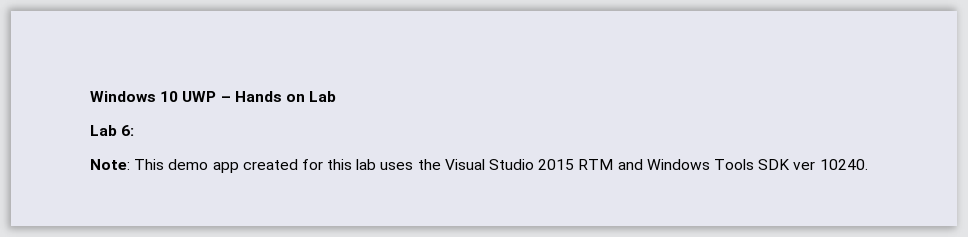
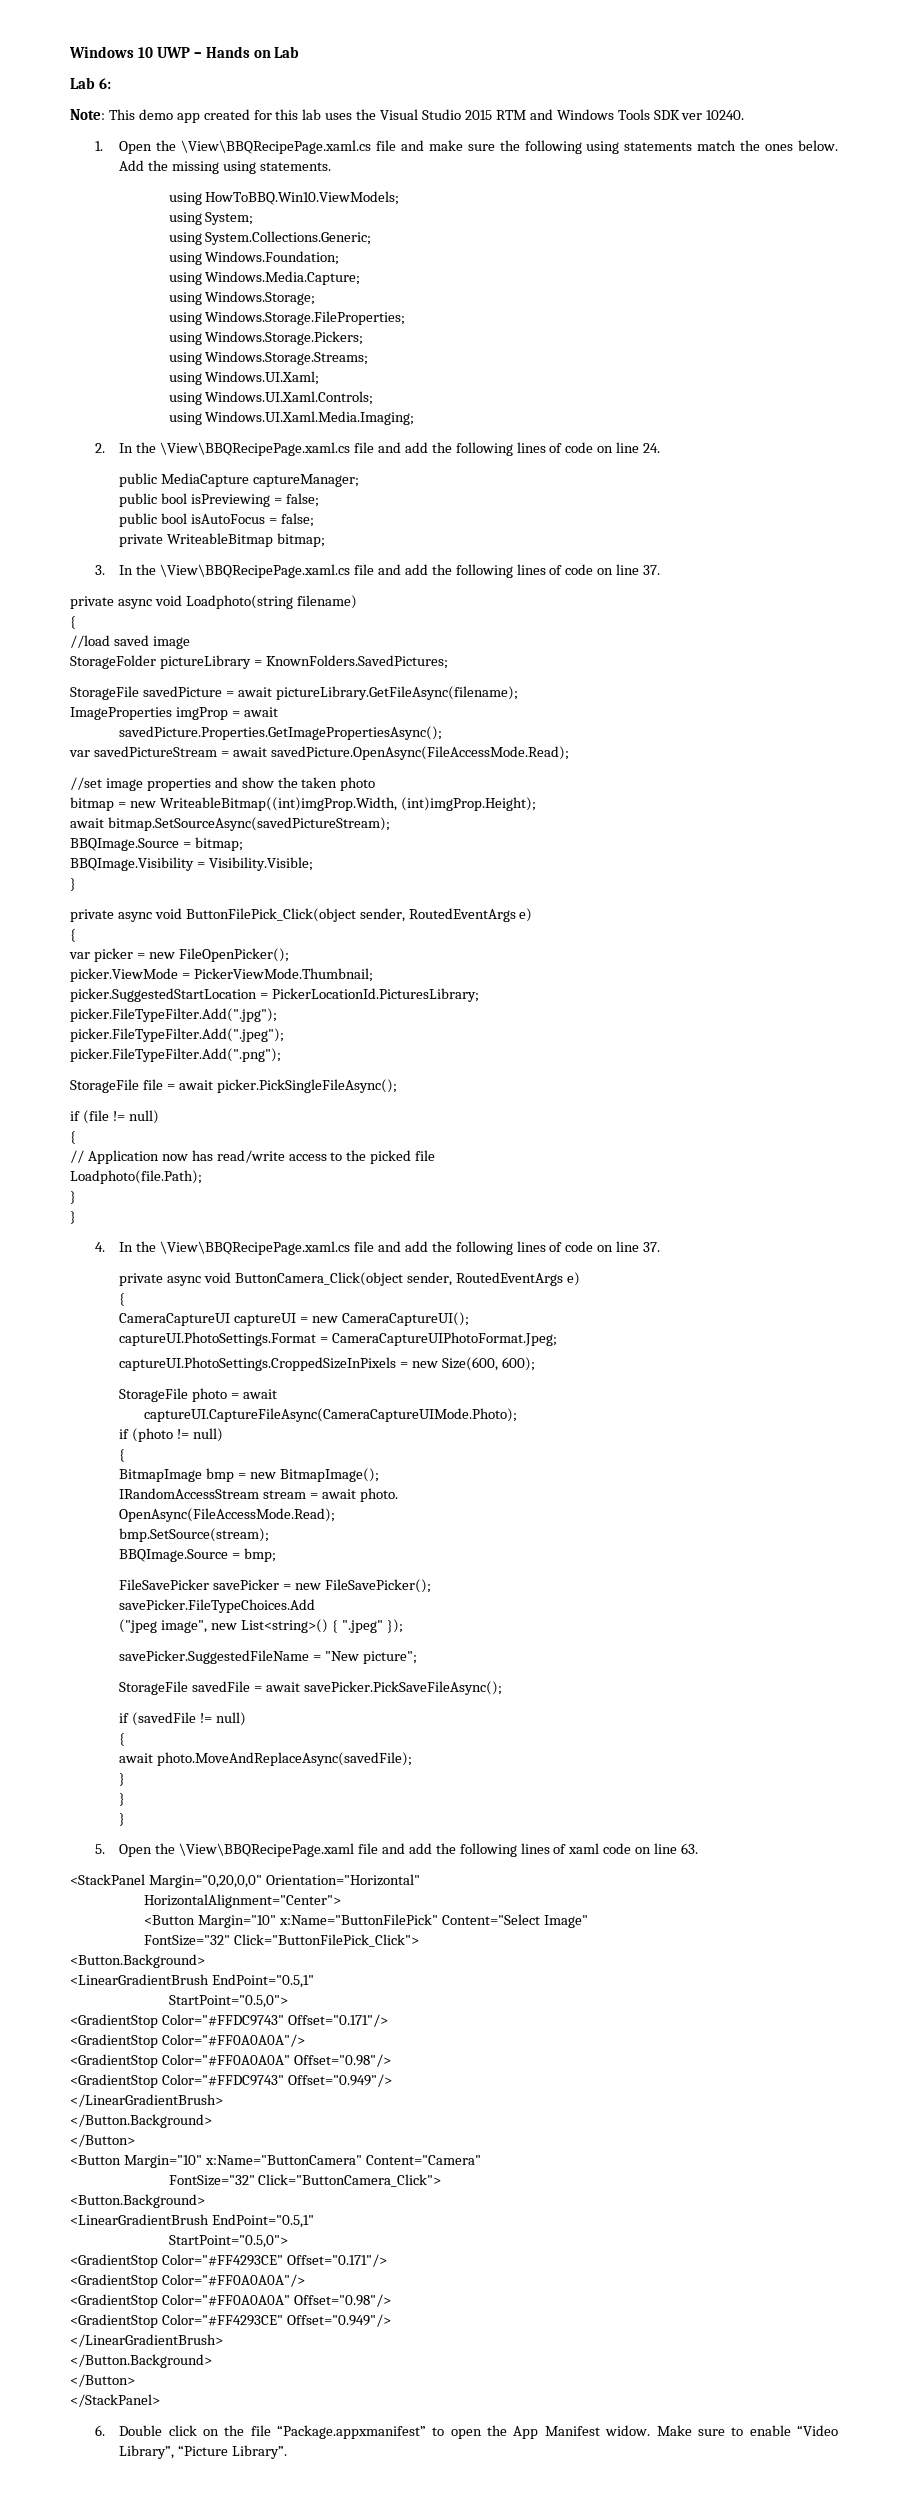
(868, 164) none -> [94,140,839,154] [119,160,331,174] [168,191,400,205] [168,212,254,225] [168,231,372,245] [168,251,340,265] [168,271,361,285] [168,291,316,305] [168,311,406,325] [168,331,364,345] [168,351,369,365] [168,371,320,385] [168,391,374,405] [168,411,415,425] [94,442,661,456] [119,473,360,487] [119,493,319,507] [119,513,314,527] [119,533,326,547] [94,564,661,578] [70,595,357,609] [70,616,76,629] [70,635,190,649] [70,655,448,669] [70,686,518,700] [70,707,278,720] [119,726,443,740] [69,746,569,760] [70,777,376,791] [70,797,536,811] [70,817,390,831] [70,837,243,851] [70,857,313,871] [70,878,76,891] [70,908,533,922] [70,929,76,942] [69,948,289,962] [70,968,373,982] [70,988,479,1002] [70,1008,277,1022] [70,1028,284,1042] [70,1048,281,1062] [70,1079,397,1093] [70,1110,159,1124] [70,1131,76,1144] [70,1150,436,1164] [70,1170,202,1184] [70,1191,76,1204] [70,1211,76,1224] [94,1241,661,1255] [119,1272,580,1286] [119,1293,126,1306] [119,1312,469,1326] [119,1332,558,1346] [119,1357,535,1371] [119,1388,278,1402] [143,1408,517,1422] [119,1428,224,1442] [119,1449,126,1462] [119,1468,379,1482] [119,1488,398,1502] [119,1508,336,1522] [119,1528,270,1542] [119,1548,277,1562] [119,1579,431,1593] [119,1599,316,1613] [119,1619,403,1633] [119,1650,418,1664] [119,1681,502,1695] [119,1712,247,1726] [119,1733,126,1746] [119,1752,413,1766] [119,1773,126,1786] [119,1793,126,1806] [119,1813,126,1826] [94,1843,699,1857] [70,1874,420,1888] [143,1894,341,1908] [143,1914,588,1928] [143,1934,419,1947] [70,1954,205,1968] [70,1974,314,1988] [168,1995,288,2008] [70,2014,388,2028] [70,2034,305,2048] [70,2054,391,2068] [70,2074,392,2088] [70,2094,223,2107] [70,2114,212,2128] [70,2134,135,2147] [70,2155,481,2168] [168,2174,442,2187] [70,2194,205,2208] [70,2214,314,2228] [168,2235,288,2248] [70,2254,387,2268] [70,2274,305,2288] [70,2294,391,2308] [70,2314,391,2328] [70,2334,223,2347] [70,2354,212,2368] [70,2374,135,2387] [70,2394,160,2407] [94,2425,839,2439] [119,2445,288,2459] // 1. Open the \View\BBQRecipePage.xaml.cs file and make sure the following using statements match the ones below. Add the missing using statements. // using HowToBBQ.Win10.ViewModels; // using System; // using System.Collections.Generic; // using Windows.Foundation; // using Windows.Media.Capture; // using Windows.Storage; // using Windows.Storage.FileProperties; // using Windows.Storage.Pickers; // using Windows.Storage.Streams; // using Windows.UI.Xaml; // using Windows.UI.Xaml.Controls; // using Windows.UI.Xaml.Media.Imaging; // 2. In the \View\BBQRecipePage.xaml.cs file and add the following lines of code on line 24. // public MediaCapture captureManager; // public bool isPreviewing = false; // public bool isAutoFocus = false; // private WriteableBitmap bitmap; // 3. In the \View\BBQRecipePage.xaml.cs file and add the following lines of code on line 37. // private async void Loadphoto(string filename) // { // //load saved image // StorageFolder pictureLibrary = KnownFolders.SavedPictures; // StorageFile savedPicture = await pictureLibrary.GetFileAsync(filename); // ImageProperties imgProp = await // savedPicture.Properties.GetImagePropertiesAsync(); // var savedPictureStream = await savedPicture.OpenAsync(FileAccessMode.Read); // //set image properties and show the taken photo // bitmap = new WriteableBitmap((int)imgProp.Width, (int)imgProp.Height); // await bitmap.SetSourceAsync(savedPictureStream); // BBQImage.Source = bitmap; // BBQImage.Visibility = Visibility.Visible; // } // private async void ButtonFilePick_Click(object sender, RoutedEventArgs e) // { // var picker = new FileOpenPicker(); // picker.ViewMode = PickerViewMode.Thumbnail; // picker.SuggestedStartLocation = PickerLocationId.PicturesLibrary; // picker.FileTypeFilter.Add(".jpg"); // picker.FileTypeFilter.Add(".jpeg"); // picker.FileTypeFilter.Add(".png"); // StorageFile file = await picker.PickSingleFileAsync(); // if (file != null) // { // // Application now has read/write access to the picked file // Loadphoto(file.Path); // } // } // 4. In the \View\BBQRecipePage.xaml.cs file and add the following lines of code on line 37. // private async void ButtonCamera_Click(object sender, RoutedEventArgs e) // { // CameraCaptureUI captureUI = new CameraCaptureUI(); // captureUI.PhotoSettings.Format = CameraCaptureUIPhotoFormat.Jpeg; // captureUI.PhotoSettings.CroppedSizeInPixels = new Size(600, 600); // StorageFile photo = await // captureUI.CaptureFileAsync(CameraCaptureUIMode.Photo); // if (photo != null) // { // BitmapImage bmp = new BitmapImage(); // IRandomAccessStream stream = await photo. // OpenAsync(FileAccessMode.Read); // bmp.SetSource(stream); // BBQImage.Source = bmp; // FileSavePicker savePicker = new FileSavePicker(); // savePicker.FileTypeChoices.Add // ("jpeg image", new List<string>() { ".jpeg" }); // savePicker.SuggestedFileName = "New picture"; // StorageFile savedFile = await savePicker.PickSaveFileAsync(); // if (savedFile != null) // { // await photo.MoveAndReplaceAsync(savedFile); // } // } // } // 5. Open the \View\BBQRecipePage.xaml file and add the following lines of xaml code on line 63. // <StackPanel Margin="0,20,0,0" Orientation="Horizontal" // HorizontalAlignment="Center"> // <Button Margin="10" x:Name="ButtonFilePick" Content="Select Image" // FontSize="32" Click="ButtonFilePick_Click"> // <Button.Background> // <LinearGradientBrush EndPoint="0.5,1" // StartPoint="0.5,0"> // <GradientStop Color="#FFDC9743" Offset="0.171"/> // <GradientStop Color="#FF0A0A0A"/> // <GradientStop Color="#FF0A0A0A" Offset="0.98"/> // <GradientStop Color="#FFDC9743" Offset="0.949"/> // </LinearGradientBrush> // </Button.Background> // </Button> // <Button Margin="10" x:Name="ButtonCamera" Content="Camera" // FontSize="32" Click="ButtonCamera_Click"> // <Button.Background> // <LinearGradientBrush EndPoint="0.5,1" // StartPoint="0.5,0"> // <GradientStop Color="#FF4293CE" Offset="0.171"/> // <GradientStop Color="#FF0A0A0A"/> // <GradientStop Color="#FF0A0A0A" Offset="0.98"/> // <GradientStop Color="#FF4293CE" Offset="0.949"/> // </LinearGradientBrush> // </Button.Background> // </Button> // </StackPanel> // 6. Double click on the file “Package.appxmanifest” to open the App Manifest widow. Make sure to enable “Video Library”, “Picture Library”.

